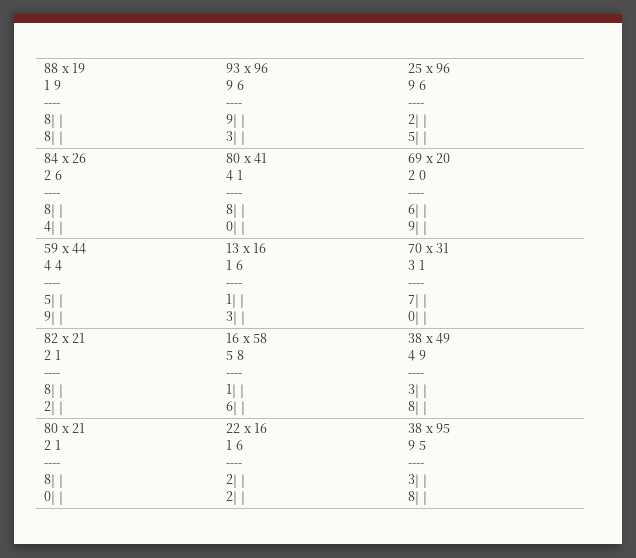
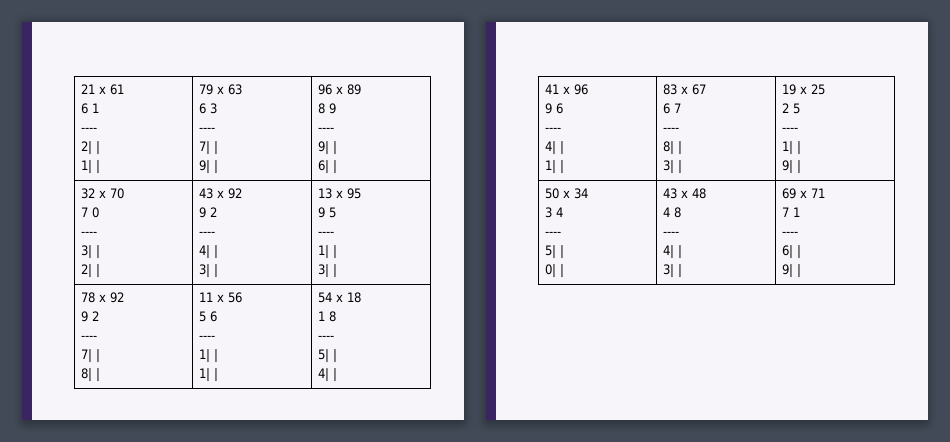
[44,63,85,73] [44,80,61,90] [44,103,61,107] [44,114,63,128] [44,131,63,145] [226,63,268,73] [226,80,244,90] [226,103,243,107] [226,114,245,128] [226,131,245,145] [408,63,450,73] [408,80,426,90] [408,103,425,107] [408,114,427,128] [408,131,427,145] [44,153,86,164] [44,170,62,180] [44,193,61,197] [44,204,63,218] [44,221,63,235] [226,153,267,164] [226,170,243,181] [226,193,243,197] [226,204,245,218] [226,221,238,235] 88 x 19 // 1 9 // ---- // 8| | // 8| | | 93 x 96 // 9 6 // ---- // 9| | // 3| | | 25 x 96 // 9 6 // ---- // 2| | // 5| | // 84 x 26 // 2 6 // ---- // 8| | // 4| | | 80 x 41 // 4 1 // ---- // 8| | // 0| -> [80,84,124,95] [80,103,99,114] [80,127,97,132] [80,141,100,155] [80,160,100,174] [198,84,242,95] [198,103,217,114] [198,127,215,132] [198,141,218,155] [198,160,218,174] [317,84,361,95] [317,103,336,114] [317,127,334,132] [317,141,337,155] [317,160,337,174] [80,188,124,199] [80,207,99,218] [80,231,97,236] [80,245,100,259] [80,264,100,278] [198,188,242,199] [198,207,217,218] [198,231,215,236] [198,245,218,259] [198,264,218,278] [317,188,361,199] [317,207,336,218] [317,231,334,236] [317,245,337,259] [317,264,337,278] [80,292,124,303] [80,311,99,322] [80,335,97,340] [80,349,100,363] [80,368,100,382] [198,292,242,303] [198,311,217,322] [198,335,215,340] [198,349,218,363] [198,368,218,382] [317,292,361,303] [317,311,336,322] [317,335,334,340] [317,349,337,363] [317,368,337,382] [544,84,588,95] [544,103,563,114] [544,127,561,132] [544,141,564,155] [544,160,564,174] [662,84,706,95] [662,103,681,114] [662,127,679,132] [662,141,682,155] [662,160,682,174] [781,84,825,95] [781,103,800,114] [781,127,798,132] [781,141,801,155] [781,160,801,174] [544,188,588,199] [544,207,563,218] [544,231,561,236] [544,245,564,259] [544,264,564,278] [662,188,706,199] [662,207,681,218] [662,231,679,236] [662,245,682,259] [662,264,674,278] 21 x 61 // 6 1 // ---- // 2| | // 1| | | 79 x 63 // 6 3 // ---- // 7| | // 9| | | 96 x 89 // 8 9 // ---- // 9| | // 6| | // 32 x 70 // 7 0 // ---- // 3| | // 2| | | 43 x 92 // 9 2 // ---- // 4| | // 3| | | 13 x 95 // 9 5 // ---- // 1| | // 3| | // 78 x 92 // 9 2 // ---- // 7| | // 8| | | 11 x 56 // 5 6 // ---- // 1| | // 1| | | 54 x 18 // 1 8 // ---- // 5| | // 4| | // 41 x 96 // 9 6 // ---- // 4| | // 1| | | 83 x 67 // 6 7 // ---- // 8| | // 3| | | 19 x 25 // 2 5 // ---- // 1| | // 9| | // 50 x 34 // 3 4 // ---- // 5| | // 0| | | 43 x 48 // 4 8 // ---- // 4| | // 3|
[435,153,450,163] [408,170,426,180] 20 // 2 0 -> [810,188,825,198] [781,207,800,217] 71 // 7 1
[44,243,86,254] [44,260,62,271] [44,283,61,287] [44,294,63,308] [44,311,63,325] [226,243,266,253] [226,260,243,270] [226,283,243,287] [226,294,244,308] [226,311,245,325] [408,243,449,253] [408,260,425,270] [408,283,425,287] [408,294,427,308] [408,311,427,325] [44,333,85,343] [44,350,61,360] [44,373,61,377] [44,384,63,398] [44,401,63,415] [226,333,267,343] [226,350,244,360] [226,373,243,377] [226,384,244,398] [226,401,245,415] [408,333,450,344] [408,350,426,361] [408,373,425,377] [408,384,427,398] [408,401,427,415] [44,423,85,433] [44,440,61,450] [44,463,61,467] [44,474,63,488] [44,491,63,505] [226,423,267,433] [226,440,243,450] [226,463,243,467] [226,474,245,488] [226,491,245,505] [408,423,450,433] [408,440,426,450] [408,463,425,467] [408,474,427,488] [408,491,427,505] // 59 x 44 // 4 4 // ---- // 5| | // 9| | | 13 x 16 // 1 6 // ---- // 1| | // 3| | | 70 x 31 // 3 1 // ---- // 7| | // 0| | // 82 x 21 // 2 1 // ---- // 8| | // 2| | | 16 x 58 // 5 8 // ---- // 1| | // 6| | | 38 x 49 // 4 9 // ---- // 3| | // 8| | // 80 x 21 // 2 1 // ---- // 8| | // 0| | | 22 x 16 // 1 6 // ---- // 2| | // 2| | | 38 x 95 // 9 5 // ---- // 3| | // 8| | -> (801, 271) none

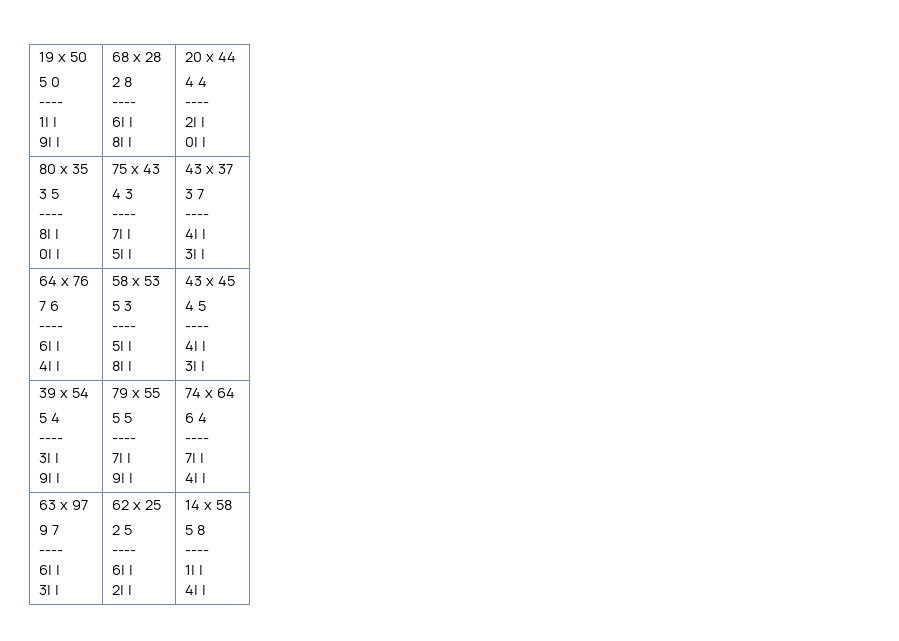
[80,84,124,95] [80,103,99,114] [80,127,97,132] [80,141,100,155] [80,160,92,174] 21 x 61 // 6 1 // ---- // 2| | // 1| -> [39,52,88,62] [39,77,61,87] [39,102,64,107] [39,117,58,127] [39,137,61,147] [112,52,162,62] [112,77,133,87] [112,102,137,107] [112,117,134,127] [112,137,133,147] [185,52,237,62] [185,77,208,87] [185,102,210,107] [185,117,206,127] [185,137,207,147] [39,164,89,174] [39,189,60,199] [39,214,64,219] [39,229,60,239] [39,249,61,259] [112,164,161,174] [112,189,134,199] [112,214,137,219] [112,229,132,239] [112,249,133,259] [185,164,234,174] [185,189,205,199] [185,214,210,219] [185,229,207,239] [185,249,206,259] [39,276,90,286] [39,301,60,311] [39,326,64,331] [39,341,61,351] [39,361,61,371] [112,276,161,286] [112,301,133,311] [112,326,137,331] [112,341,133,351] [112,361,133,371] [185,276,236,286] [185,301,207,311] [185,326,210,331] [185,341,207,351] [185,361,206,371] [39,388,90,398] [39,413,61,423] [39,438,64,443] [39,453,60,463] [39,473,53,483] 19 x 50 // 5 0 // ---- // 1| | // 9| | | 68 x 28 // 2 8 // ---- // 6| | // 8| | | 20 x 44 // 4 4 // ---- // 2| | // 0| | // 80 x 35 // 3 5 // ---- // 8| | // 0| | | 75 x 43 // 4 3 // ---- // 7| | // 5| | | 43 x 37 // 3 7 // ---- // 4| | // 3| | // 64 x 76 // 7 6 // ---- // 6| | // 4| | | 58 x 53 // 5 3 // ---- // 5| | // 8| | | 43 x 45 // 4 5 // ---- // 4| | // 3| | // 39 x 54 // 5 4 // ---- // 3| | // 9|
[227,84,242,95] [198,103,217,114] 63 // 6 3 -> [144,388,161,398] [112,413,133,423] 55 // 5 5
[317,84,361,95] [317,103,336,114] [317,127,334,132] [317,141,337,155] [317,160,337,174] [80,188,124,199] [80,207,99,218] [80,231,97,236] [80,245,100,259] [80,264,100,278] [198,188,242,199] [198,207,217,218] [198,231,215,236] [198,245,218,259] [198,264,218,278] [317,188,361,199] [317,207,336,218] [317,231,334,236] [317,245,337,259] [317,264,337,278] [80,292,124,303] [80,311,99,322] [80,335,97,340] [80,349,100,363] [80,368,100,382] [198,292,242,303] [198,311,217,322] [198,335,215,340] [198,349,218,363] [198,368,218,382] [317,292,361,303] [317,311,336,322] [317,335,334,340] [317,349,337,363] [317,368,337,382] [544,84,588,95] [544,103,563,114] [544,127,561,132] [544,141,564,155] [544,160,564,174] [662,84,706,95] [662,103,681,114] [662,127,679,132] [662,141,682,155] [662,160,682,174] [781,84,796,95] 96 x 89 // 8 9 // ---- // 9| | // 6| | // 32 x 70 // 7 0 // ---- // 3| | // 2| | | 43 x 92 // 9 2 // ---- // 4| | // 3| | | 13 x 95 // 9 5 // ---- // 1| | // 3| | // 78 x 92 // 9 2 // ---- // 7| | // 8| | | 11 x 56 // 5 6 // ---- // 1| | // 1| | | 54 x 18 // 1 8 // ---- // 5| | // 4| | // 41 x 96 // 9 6 // ---- // 4| | // 1| | | 83 x 67 // 6 7 // ---- // 8| | // 3| | | 19 -> [185,388,236,398] [185,413,208,423] [185,438,210,443] [185,453,205,463] [185,473,207,483] [39,500,89,510] [39,525,60,535] [39,550,64,555] [39,565,61,575] [39,585,60,595] [112,500,130,510] 74 x 64 // 6 4 // ---- // 7| | // 4| | // 63 x 97 // 9 7 // ---- // 6| | // 3| | | 62
[781,141,801,155] [781,160,801,174] [544,188,588,199] [544,207,563,218] [544,231,561,236] [544,245,564,259] [544,264,564,278] [662,188,706,199] [662,207,681,218] [662,231,679,236] [662,245,682,259] [662,264,682,278] [781,188,825,199] [781,207,800,217] [781,231,798,236] [781,245,801,259] [781,264,801,278] 1| | // 9| | // 50 x 34 // 3 4 // ---- // 5| | // 0| | | 43 x 48 // 4 8 // ---- // 4| | // 3| | | 69 x 71 // 7 1 // ---- // 6| | // 9| | -> [112,565,134,575] [112,585,133,595] [185,500,233,510] [185,525,206,535] [185,550,210,555] [185,565,204,575] [185,585,207,595] 6| | // 2| | | 14 x 58 // 5 8 // ---- // 1| | // 4| |

